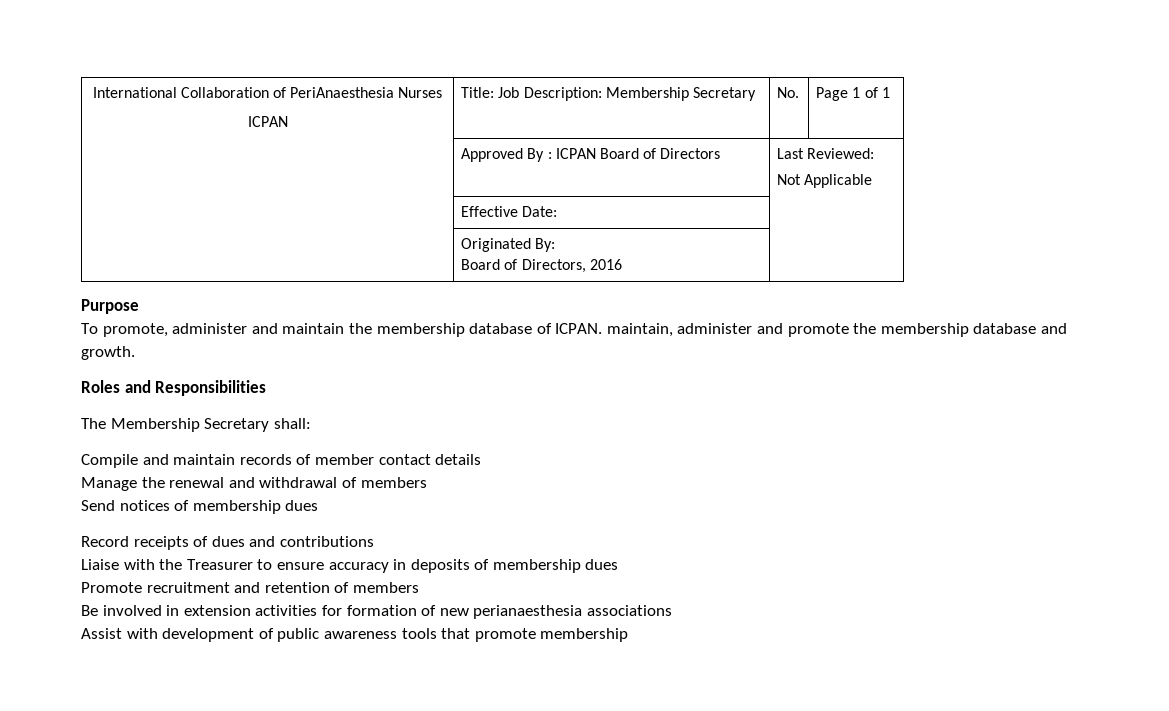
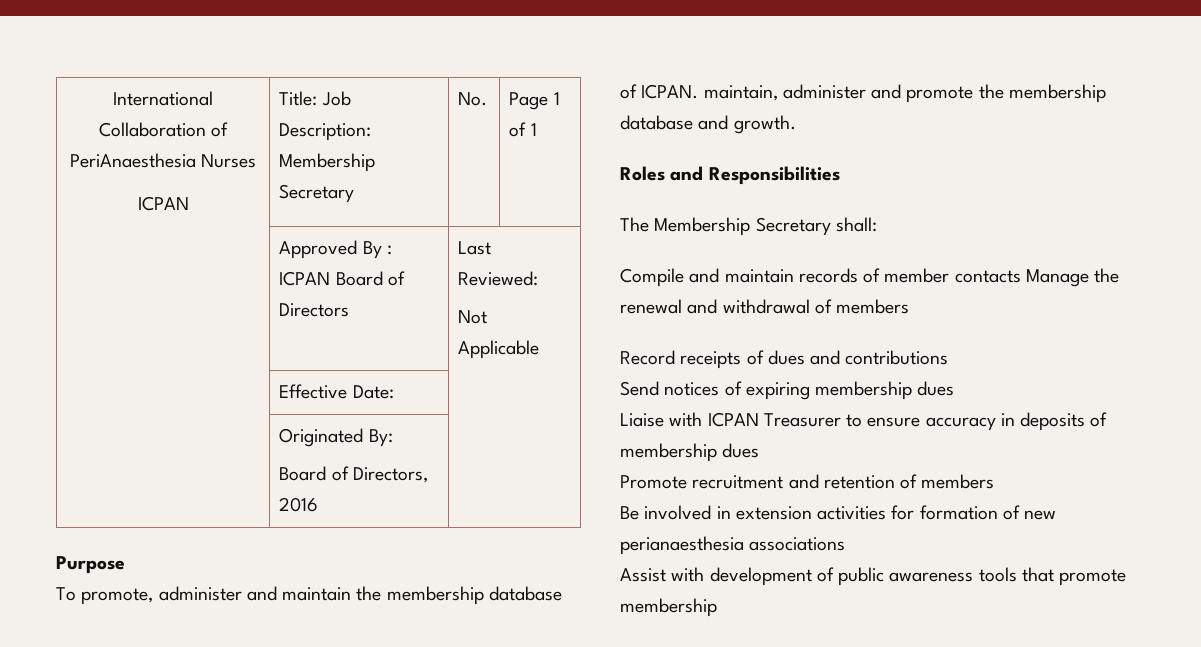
[378,454,482,465] contact details // -> [954,270,1021,283] contacts
[81,500,319,514] // Send notices of membership dues -> (910, 306) none
(374, 541) none -> [620,381,955,400] // Send notices of expiring membership dues
[159,559,183,570] the -> [707,412,759,427] ICPAN

